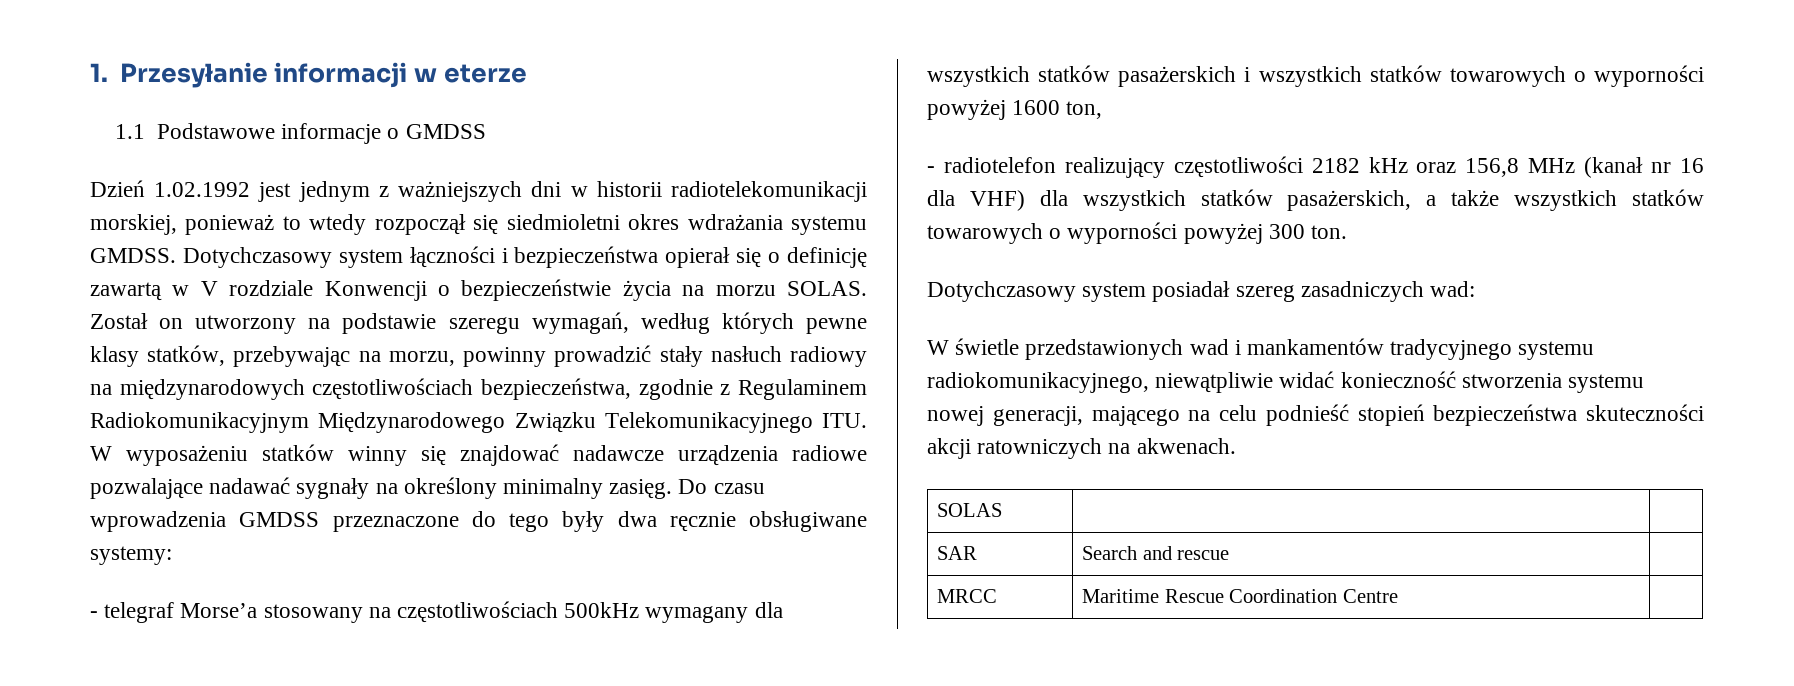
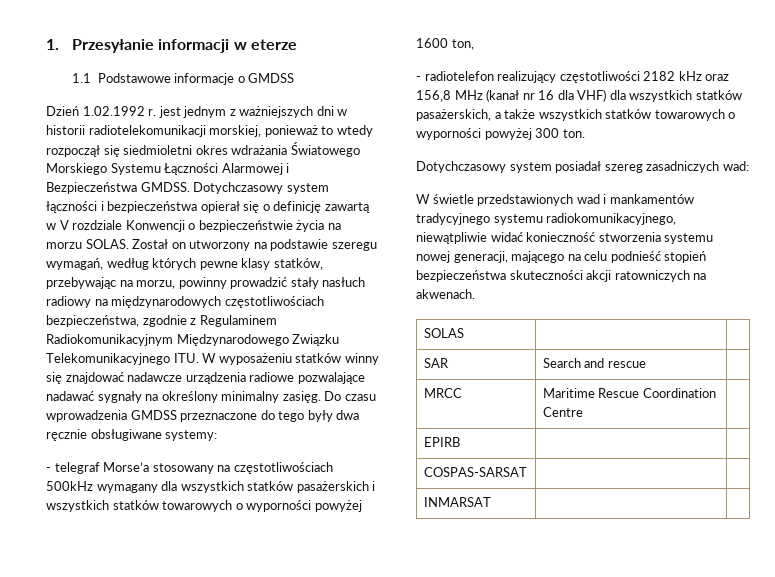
(251, 189) none -> [148,109,157,116] r.
[791,216,867,235] systemu -> [290,142,360,157] [46,163,290,175] [46,182,137,194] Światowego Morskiego Systemu Łączności Alarmowej i Bezpieczeństwa
(1398, 596) none -> [423,437,460,447] [423,467,527,477] [423,497,491,507] // EPIRB | | // COSPAS-SARSAT | | // INMARSAT | |

